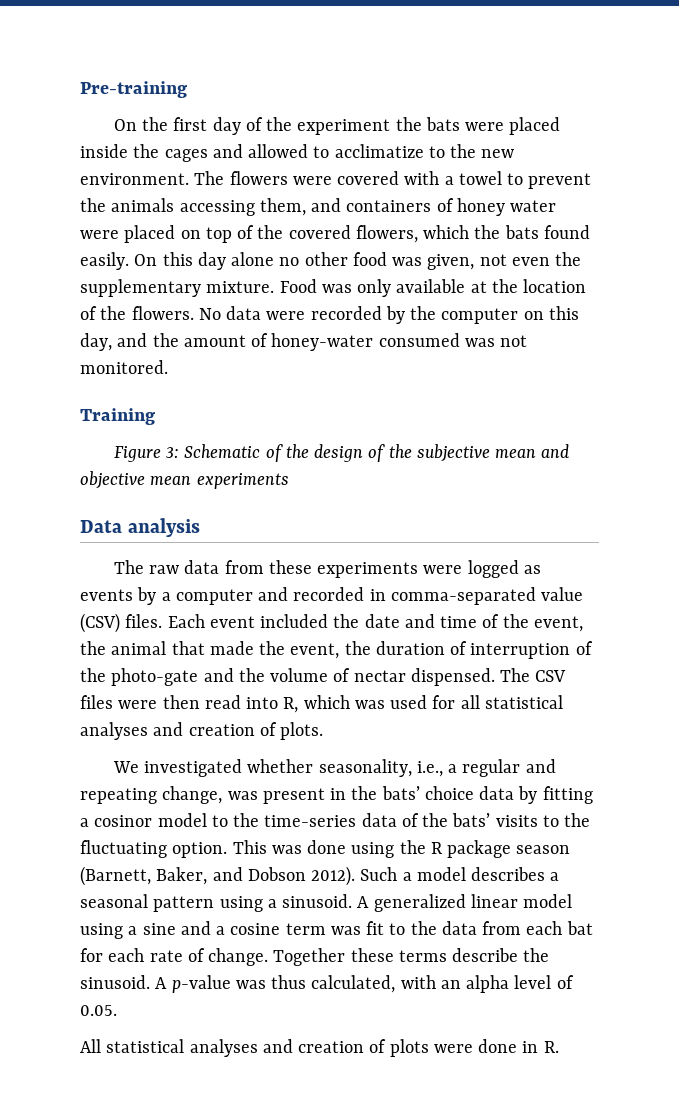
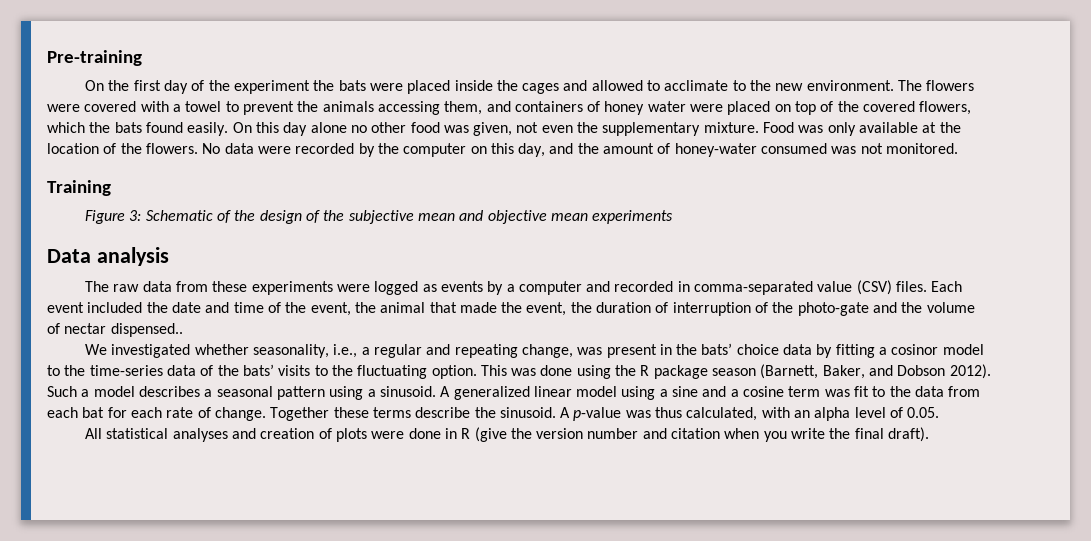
[334,144,424,158] acclimatize -> [664,80,729,91] acclimate
[410,668,567,686] [80,695,563,713] [80,722,324,740] dispensed. The CSV files were then read into R, which was used for all statistical analyses and creation of plots. -> [110,323,183,337] dispensed..
[543,1041,559,1053] R. -> [461,427,930,442] R (give the version number and citation when you write the final draft).

